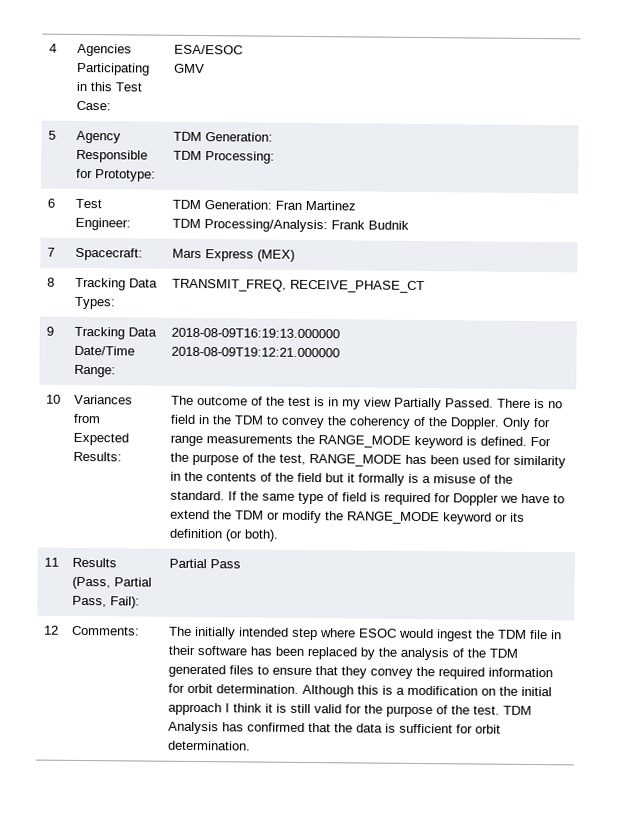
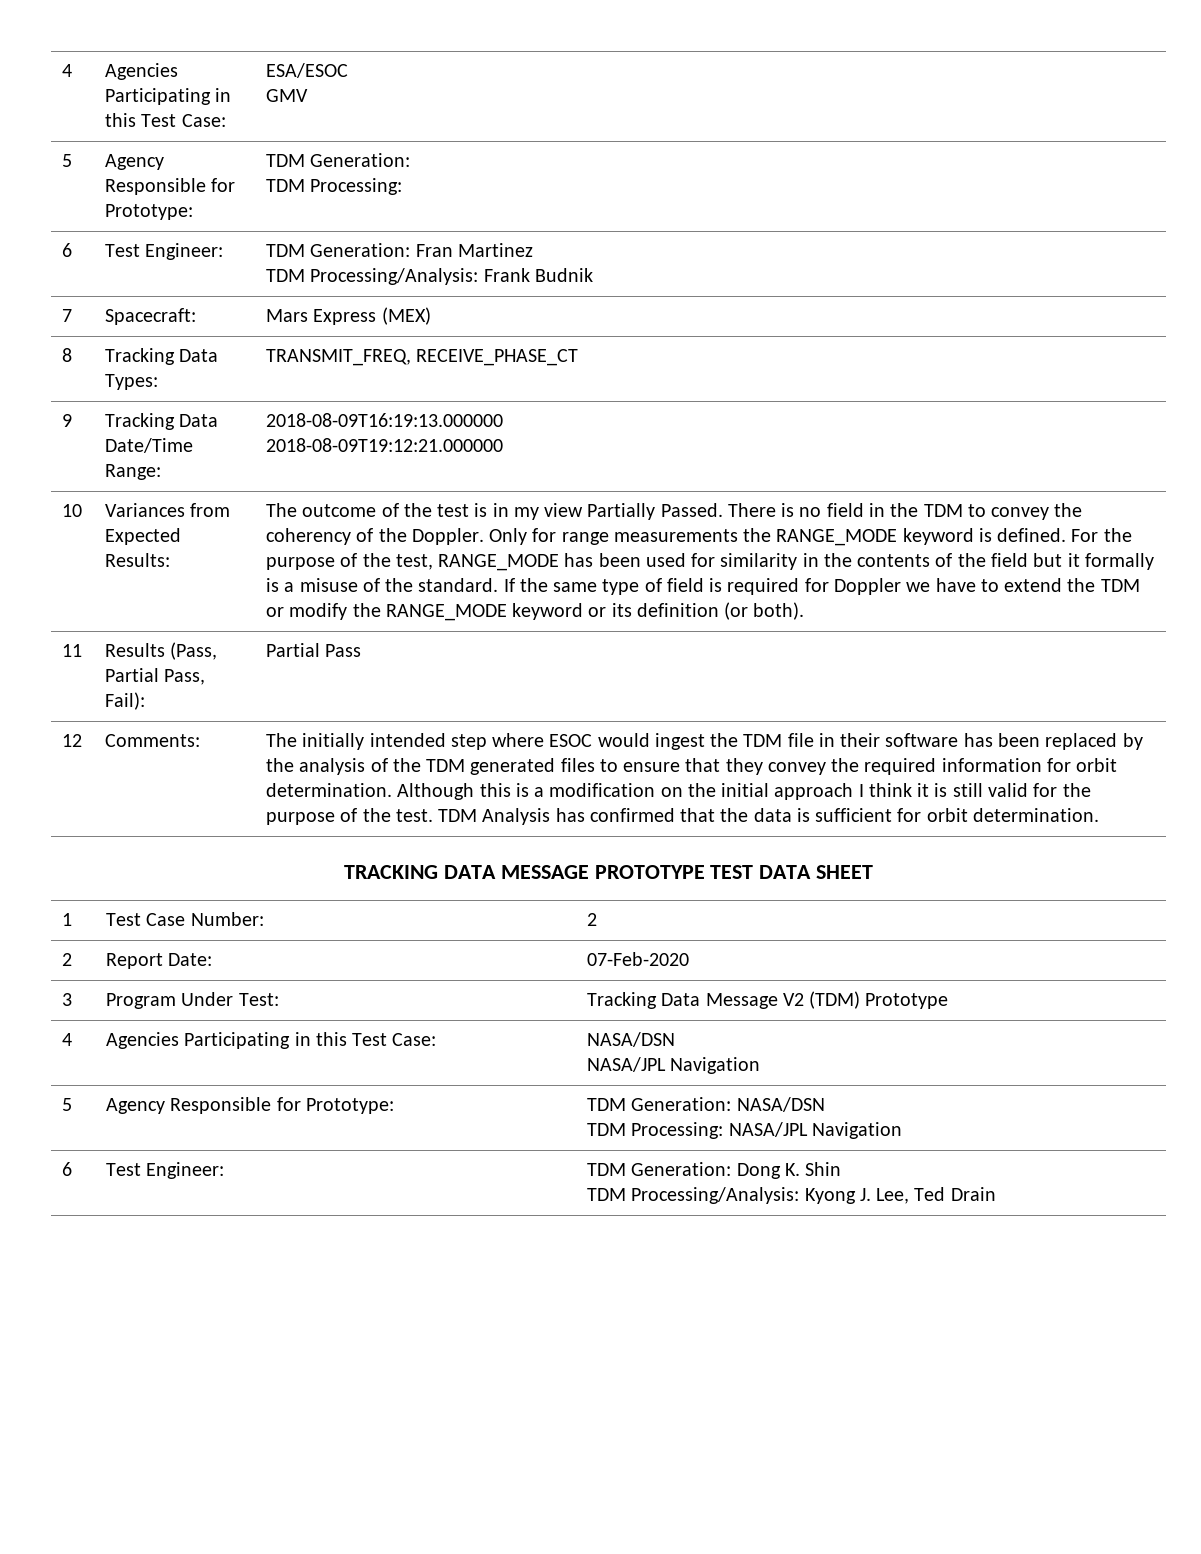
(251, 745) none -> [344,865,873,879] [62,913,73,926] [106,912,264,926] [587,913,598,926] [62,953,73,966] [106,953,213,969] [587,952,690,966] [62,993,73,1006] [106,992,279,1009] [587,991,949,1009] [62,1033,73,1046] [106,1032,437,1049] [587,1032,676,1047] [587,1057,761,1074] [62,1098,73,1111] [106,1097,394,1114] [587,1097,825,1112] [587,1122,902,1139] [62,1162,73,1176] [106,1162,225,1179] [587,1162,842,1179] [587,1187,996,1204] // TRACKING DATA MESSAGE PROTOTYPE TEST DATA SHEET // 1 | Test Case Number: | 2 // 2 | Report Date: | 07-Feb-2020 // 3 | Program Under Test: | Tracking Data Message V2 (TDM) Prototype // 4 | Agencies Participating in this Test Case: | NASA/DSN // NASA/JPL Navigation // 5 | Agency Responsible for Prototype: | TDM Generation: NASA/DSN // TDM Processing: NASA/JPL Navigation // 6 | Test Engineer: | TDM Generation: Dong K. Shin // TDM Processing/Analysis: Kyong J. Lee, Ted Drain

